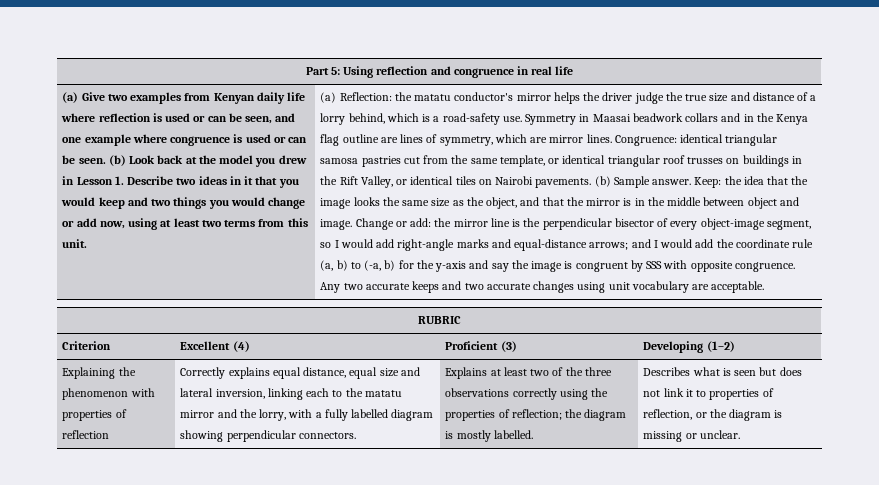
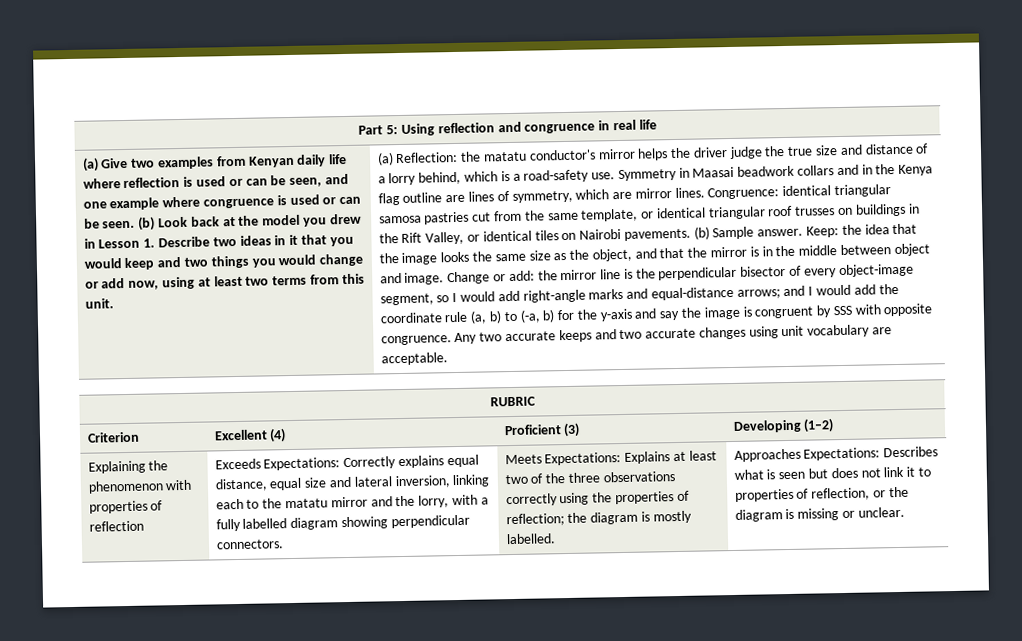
(110, 434) none -> [214,457,341,471] Exceeds Expectations:
(356, 435) none -> [504,452,622,466] Meets Expectations:
(533, 434) none -> [733,447,881,462] Approaches Expectations:

